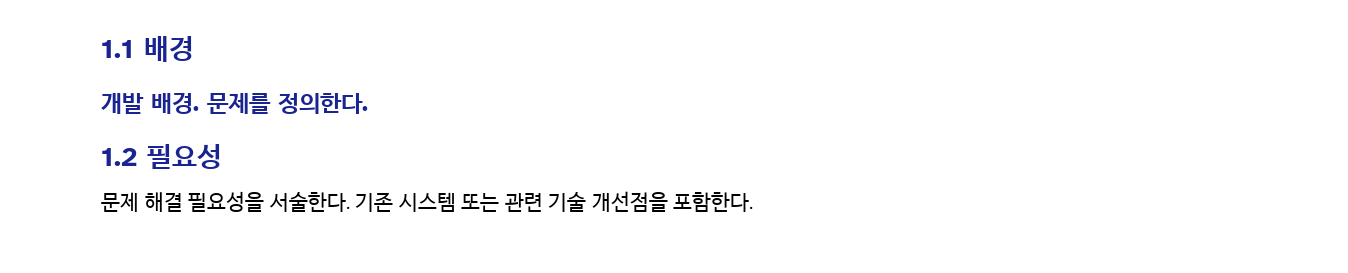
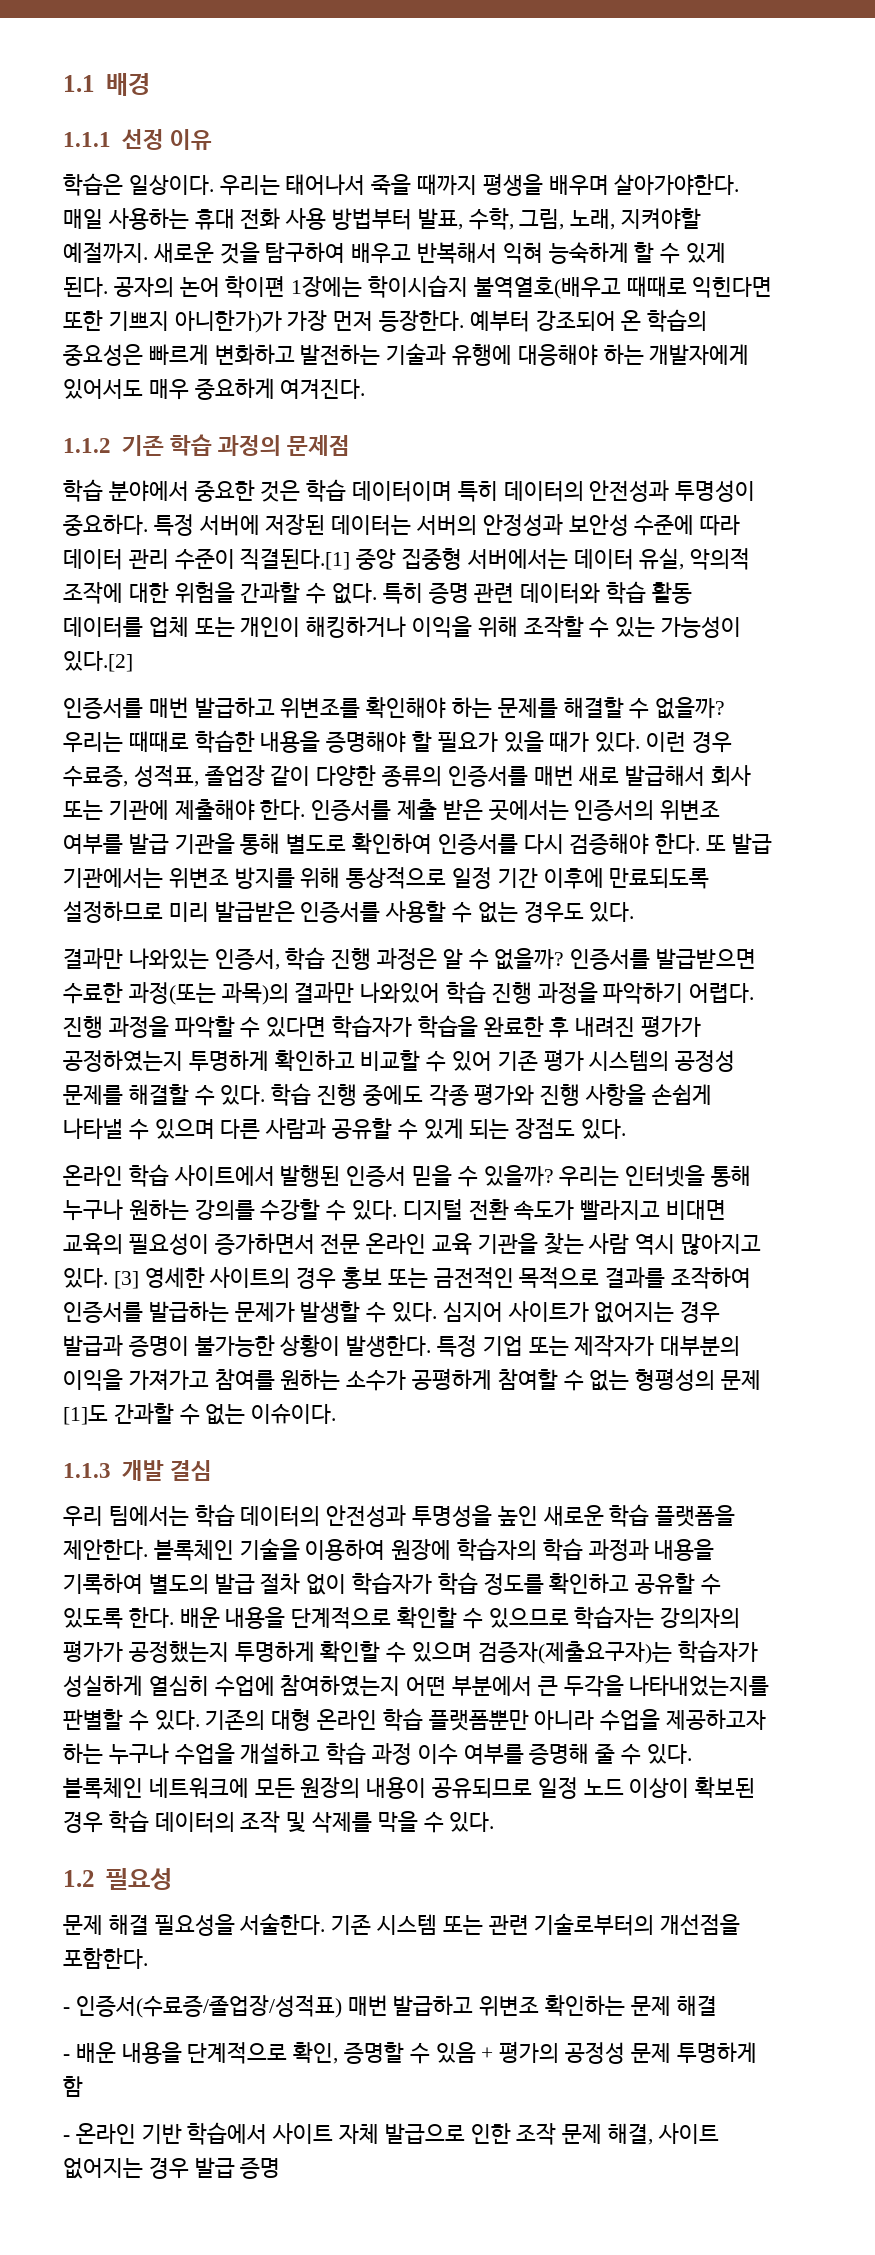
[101,92,368,114] 개발 배경. 문제를 정의한다. -> [63,129,212,150] [63,173,740,196] [63,208,702,230] [63,242,727,264] [63,275,773,299] [63,309,708,333] [63,343,750,366] [63,378,366,400] [63,434,351,456] [63,479,756,502] [63,514,741,536] [63,548,751,570] [63,581,692,604] [63,616,742,638] [63,651,133,672] [63,697,726,719] [63,730,732,753] [63,765,752,787] [63,799,721,821] [63,833,772,855] [63,867,710,889] [63,901,635,923] [63,947,757,970] [63,981,755,1005] [63,1015,702,1038] [63,1049,736,1072] [63,1083,712,1106] [63,1118,627,1140] [63,1164,752,1187] [63,1199,727,1221] [63,1233,762,1255] [63,1267,752,1289] [63,1301,721,1323] [63,1335,741,1357] [63,1368,762,1391] [63,1403,337,1425] [63,1460,212,1481] [63,1504,736,1527] [63,1538,715,1561] [63,1572,722,1595] [63,1606,741,1629] [63,1640,758,1664] [63,1675,770,1697] [63,1708,767,1731] [63,1742,692,1765] [63,1777,756,1799] [63,1810,495,1833] 1.1.1 선정 이유 // 학습은 일상이다. 우리는 태어나서 죽을 때까지 평생을 배우며 살아가야한다. 매일 사용하는 휴대 전화 사용 방법부터 발표, 수학, 그림, 노래, 지켜야할 예절까지. 새로운 것을 탐구하여 배우고 반복해서 익혀 능숙하게 할 수 있게 된다. 공자의 논어 학이편 1장에는 학이시습지 불역열호(배우고 때때로 익힌다면 또한 기쁘지 아니한가)가 가장 먼저 등장한다. 예부터 강조되어 온 학습의 중요성은 빠르게 변화하고 발전하는 기술과 유행에 대응해야 하는 개발자에게 있어서도 매우 중요하게 여겨진다. // 1.1.2 기존 학습 과정의 문제점 // 학습 분야에서 중요한 것은 학습 데이터이며 특히 데이터의 안전성과 투명성이 중요하다. 특정 서버에 저장된 데이터는 서버의 안정성과 보안성 수준에 따라 데이터 관리 수준이 직결된다.[1] 중앙 집중형 서버에서는 데이터 유실, 악의적 조작에 대한 위험을 간과할 수 없다. 특히 증명 관련 데이터와 학습 활동 데이터를 업체 또는 개인이 해킹하거나 이익을 위해 조작할 수 있는 가능성이 있다.[2] // 인증서를 매번 발급하고 위변조를 확인해야 하는 문제를 해결할 수 없을까? 우리는 때때로 학습한 내용을 증명해야 할 필요가 있을 때가 있다. 이런 경우 수료증, 성적표, 졸업장 같이 다양한 종류의 인증서를 매번 새로 발급해서 회사 또는 기관에 제출해야 한다. 인증서를 제출 받은 곳에서는 인증서의 위변조 여부를 발급 기관을 통해 별도로 확인하여 인증서를 다시 검증해야 한다. 또 발급 기관에서는 위변조 방지를 위해 통상적으로 일정 기간 이후에 만료되도록 설정하므로 미리 발급받은 인증서를 사용할 수 없는 경우도 있다. // 결과만 나와있는 인증서, 학습 진행 과정은 알 수 없을까? 인증서를 발급받으면 수료한 과정(또는 과목)의 결과만 나와있어 학습 진행 과정을 파악하기 어렵다. 진행 과정을 파악할 수 있다면 학습자가 학습을 완료한 후 내려진 평가가 공정하였는지 투명하게 확인하고 비교할 수 있어 기존 평가 시스템의 공정성 문제를 해결할 수 있다. 학습 진행 중에도 각종 평가와 진행 사항을 손쉽게 나타낼 수 있으며 다른 사람과 공유할 수 있게 되는 장점도 있다. // 온라인 학습 사이트에서 발행된 인증서 믿을 수 있을까? 우리는 인터넷을 통해 누구나 원하는 강의를 수강할 수 있다. 디지털 전환 속도가 빨라지고 비대면 교육의 필요성이 증가하면서 전문 온라인 교육 기관을 찾는 사람 역시 많아지고 있다. [3] 영세한 사이트의 경우 홍보 또는 금전적인 목적으로 결과를 조작하여 인증서를 발급하는 문제가 발생할 수 있다. 심지어 사이트가 없어지는 경우 발급과 증명이 불가능한 상황이 발생한다. 특정 기업 또는 제작자가 대부분의 이익을 가져가고 참여를 원하는 소수가 공평하게 참여할 수 없는 형평성의 문제 [1]도 간과할 수 없는 이슈이다. // 1.1.3 개발 결심 // 우리 팀에서는 학습 데이터의 안전성과 투명성을 높인 새로운 학습 플랫폼을 제안한다. 블록체인 기술을 이용하여 원장에 학습자의 학습 과정과 내용을 기록하여 별도의 발급 절차 없이 학습자가 학습 정도를 확인하고 공유할 수 있도록 한다. 배운 내용을 단계적으로 확인할 수 있으므로 학습자는 강의자의 평가가 공정했는지 투명하게 확인할 수 있으며 검증자(제출요구자)는 학습자가 성실하게 열심히 수업에 참여하였는지 어떤 부분에서 큰 두각을 나타내었는지를 판별할 수 있다. 기존의 대형 온라인 학습 플랫폼뿐만 아니라 수업을 제공하고자 하는 누구나 수업을 개설하고 학습 과정 이수 여부를 증명해 줄 수 있다. 블록체인 네트워크에 모든 원장의 내용이 공유되므로 일정 노드 이상이 확보된 경우 학습 데이터의 조작 및 삭제를 막을 수 있다.
[548,191,587,212] 기술 -> [534,1913,655,1936] 기술로부터의
(754, 202) none -> [63,1995,717,2018] [63,2041,757,2064] [63,2076,83,2097] [63,2122,719,2145] [63,2157,281,2179] // - 인증서(수료증/졸업장/성적표) 매번 발급하고 위변조 확인하는 문제 해결 // - 배운 내용을 단계적으로 확인, 증명할 수 있음 + 평가의 공정성 문제 투명하게 함 // - 온라인 기반 학습에서 사이트 자체 발급으로 인한 조작 문제 해결, 사이트 없어지는 경우 발급 증명

